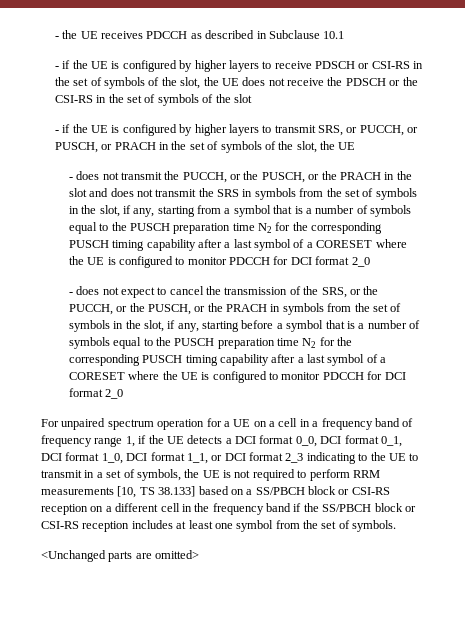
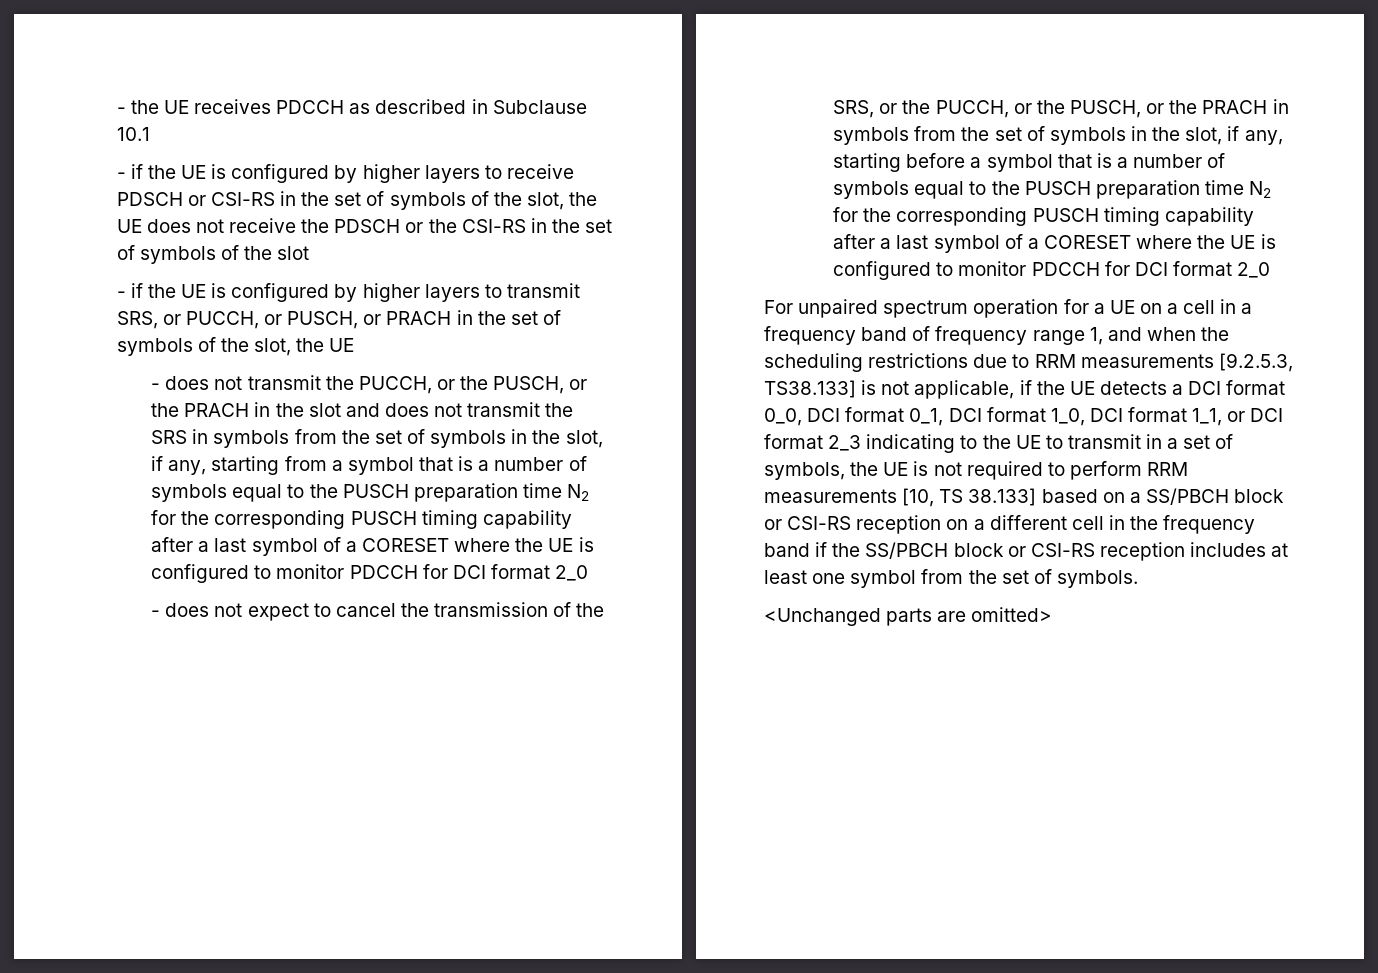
(135, 441) none -> [1107,327,1230,341] [764,353,1293,372] [764,380,1015,399] and when the scheduling restrictions due to RRM measurements [9.2.5.3, TS38.133] is not applicable,

